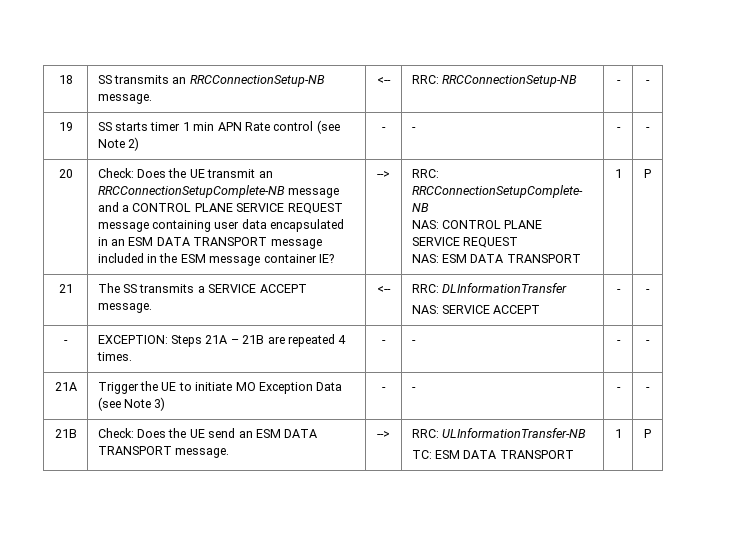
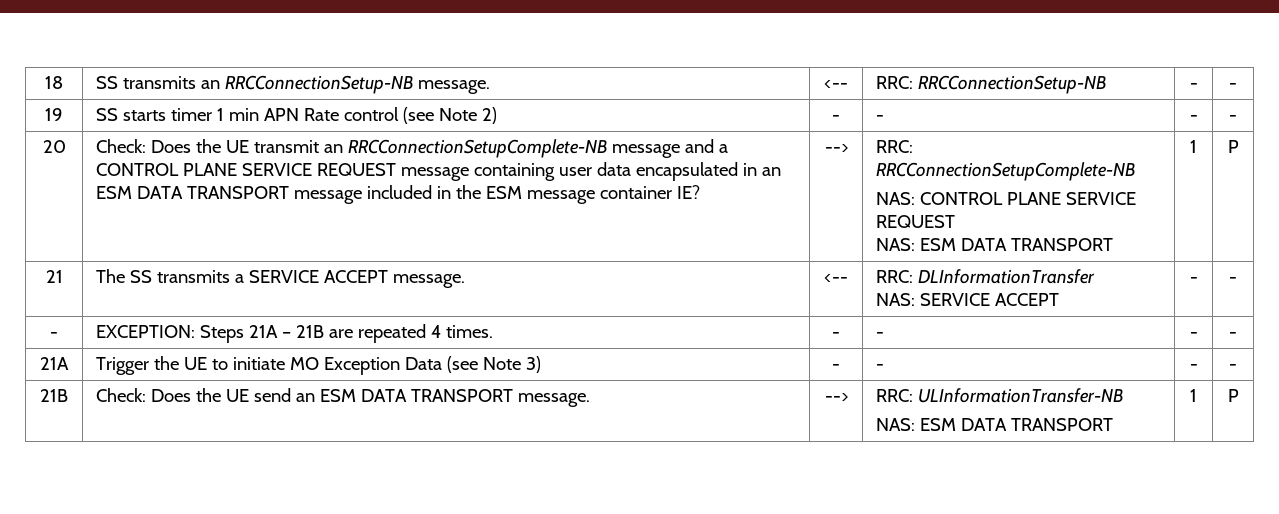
[411,450,432,459] TC: -> [876,418,916,431] NAS:

